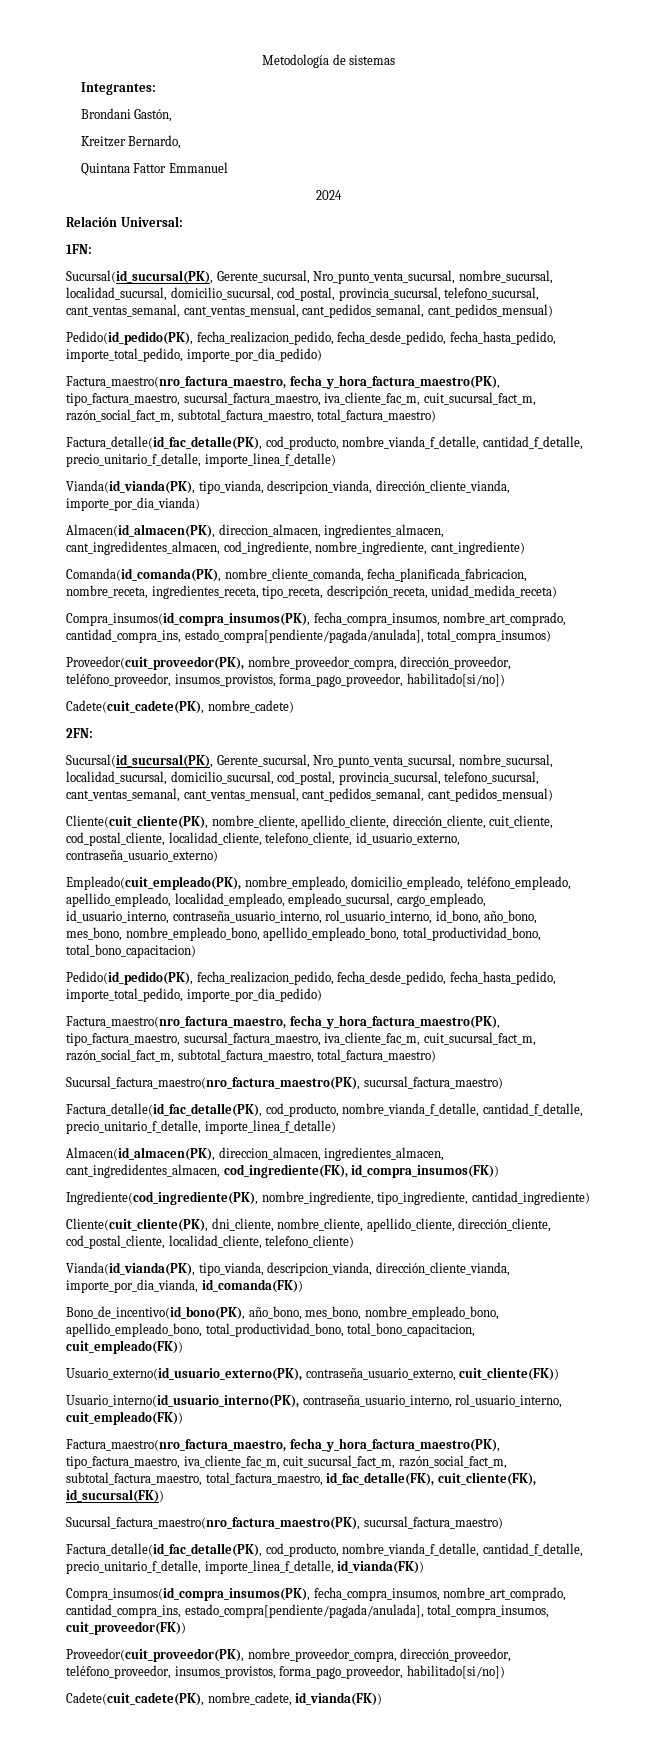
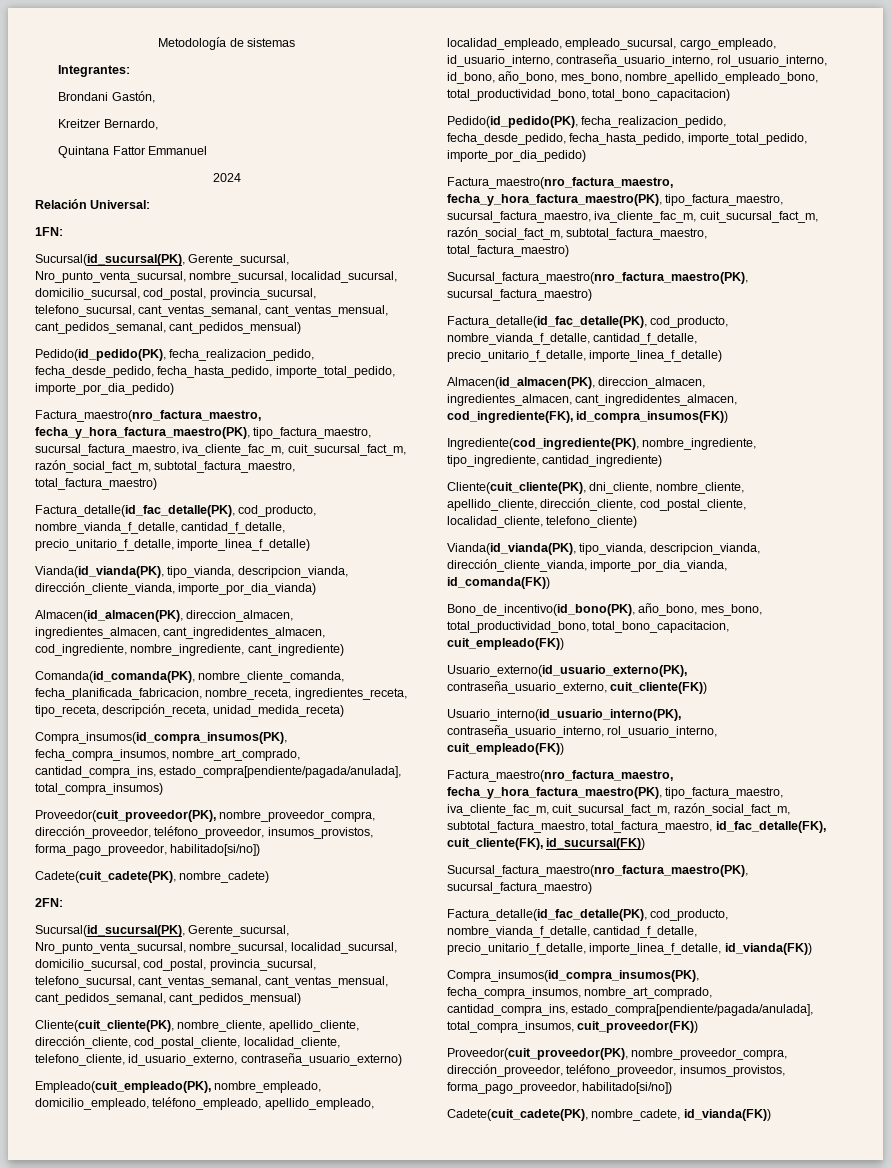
[489,815,554,829] cuit_cliente, -> (131, 1042) none
[125,927,400,941] nombre_empleado_bono, apellido_empleado_bono, -> [625,72,819,84] nombre_apellido_empleado_bono,
[364,1306,499,1320] [66,1323,202,1337] nombre_empleado_bono, apellido_empleado_bono, -> (762, 610) none

